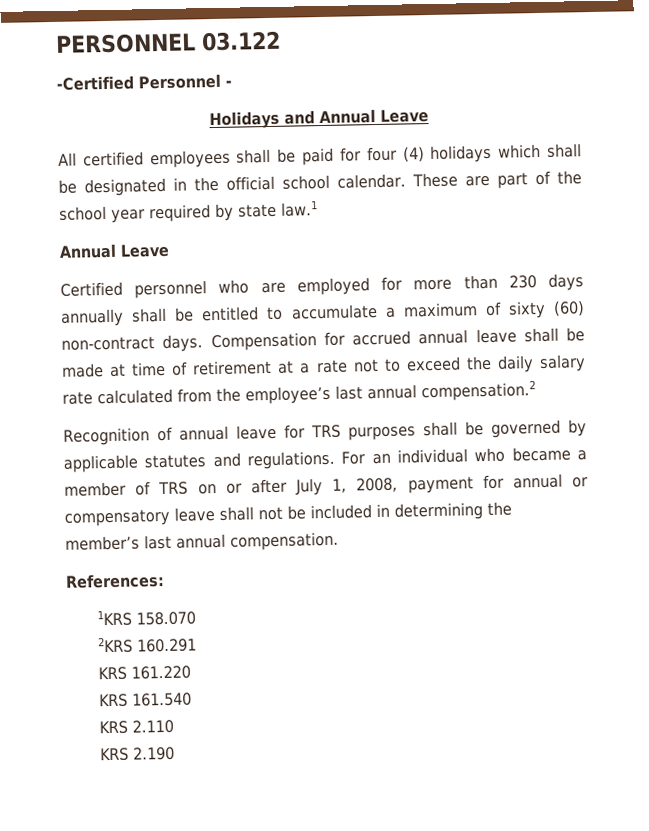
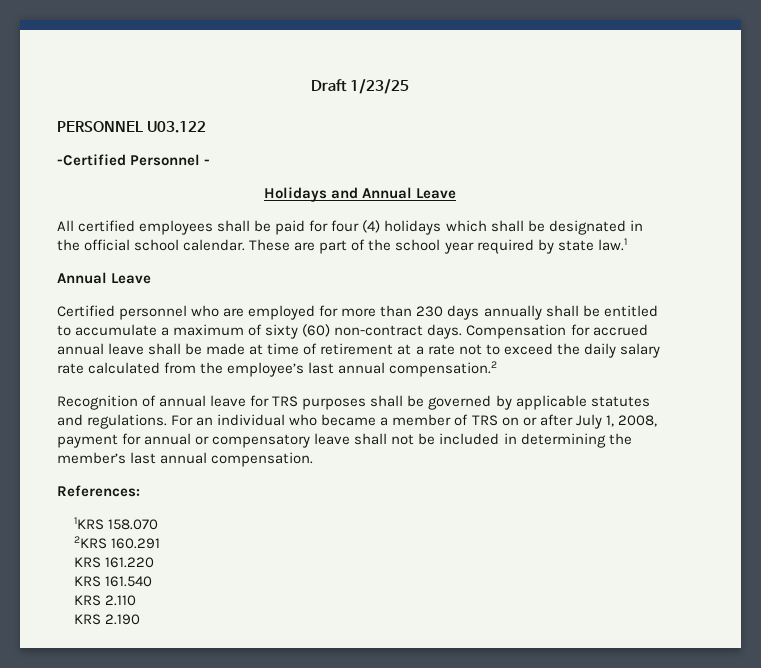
[55,30,281,54] PERSONNEL 03.122 -> [310,79,410,94] [57,121,207,133] Draft 1/23/25 // PERSONNEL U03.122

